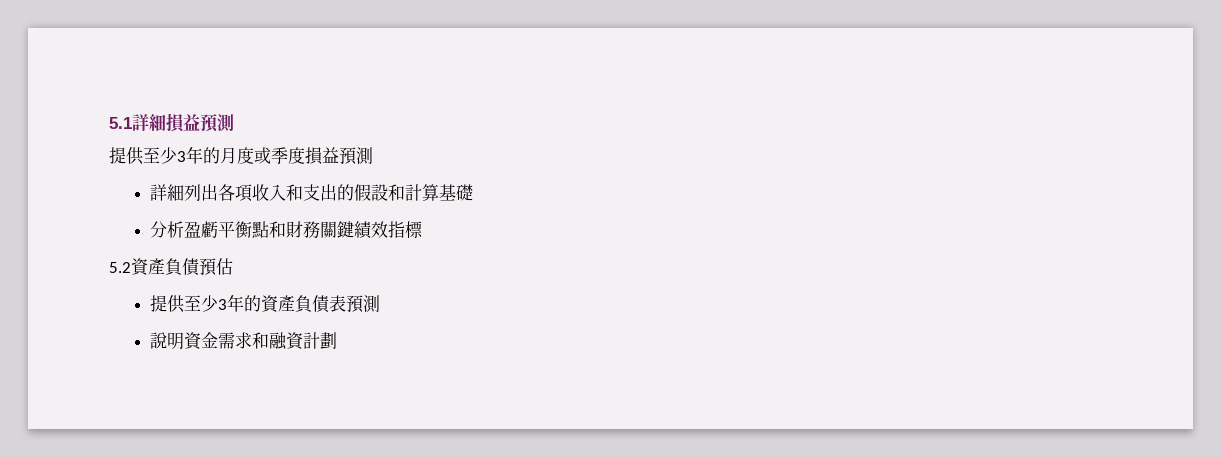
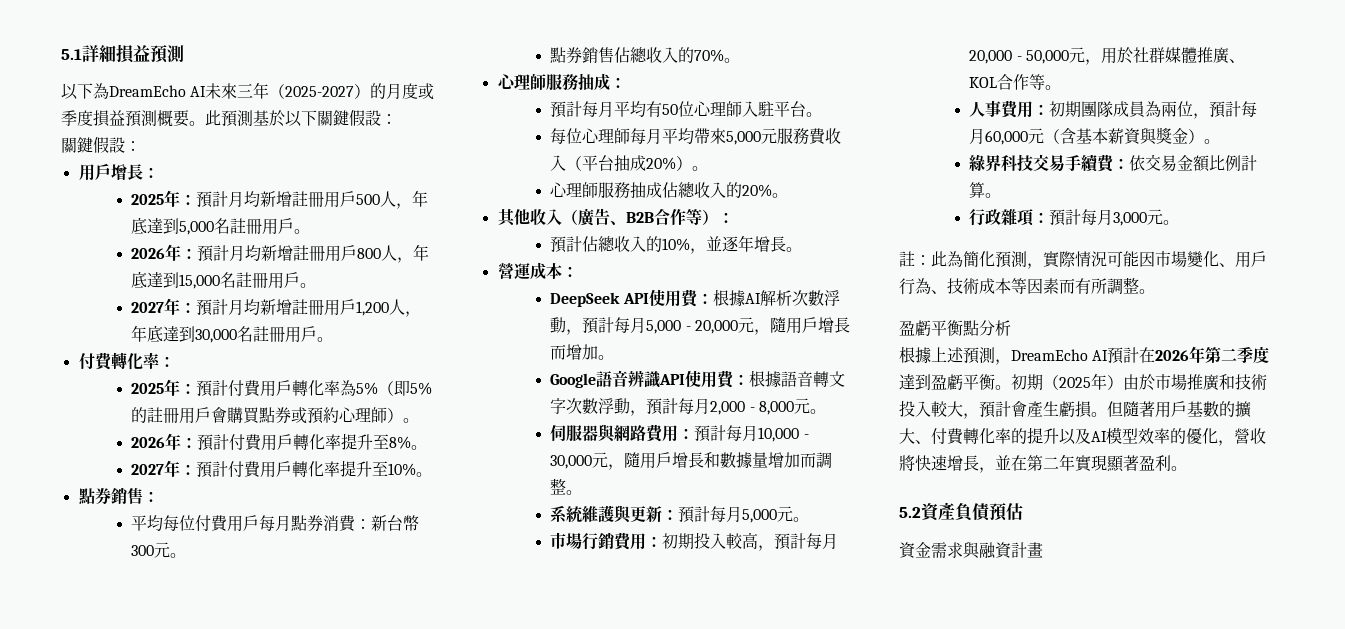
[109,146,203,165] 提供至少3年 -> [61,82,371,100] 以下為DreamEcho AI未來三年（2025-2027）
[150,184,474,202] [150,221,424,239] [109,258,233,276] [150,294,381,313] [150,332,338,350] // 詳細列出各項收入和支出的假設和計算基礎 // 分析盈虧平衡點和財務關鍵績效指標 // 5.2資產負債預估 // 提供至少3年的資產負債表預測 // 說明資金需求和融資計劃 -> [157,110,397,127] [61,137,141,153] [78,163,159,181] [131,190,429,209] [131,217,311,235] [131,244,430,263] [131,271,317,289] [131,298,422,317] [131,325,334,343] [78,352,175,370] [131,379,433,397] [131,407,420,424] [131,433,428,451] [131,460,433,478] [78,487,159,505] [131,515,420,532] [131,542,187,558] [550,47,741,64] [497,73,626,91] [550,101,823,118] [550,128,842,145] [550,155,709,171] [550,182,789,198] [497,208,734,227] [550,235,803,254] [497,262,578,280] [550,289,840,307] [550,317,851,335] [550,344,615,360] [550,370,846,388] [550,398,827,416] [550,424,809,443] [550,452,833,470] [550,478,583,495] [550,505,810,524] [550,532,839,551] [969,47,1246,65] [969,74,1062,90] [969,100,1258,119] [969,127,1221,145] [969,154,1258,172] [969,182,1002,198] [969,209,1180,226] [899,251,1267,269] [899,277,1155,295] [899,320,1011,336] [899,346,1270,365] [899,373,1267,391] [899,400,1252,419] [899,427,1266,446] [899,454,1187,473] [899,502,1023,522] [899,542,1043,559] 概要。此預測基於以下關鍵假設： // 關鍵假設： // 用戶增長： // 2025年：預計月均新增註冊用戶500人，年底達到5,000名註冊用戶。 // 2026年：預計月均新增註冊用戶800人，年底達到15,000名註冊用戶。 // 2027年：預計月均新增註冊用戶1,200人，年底達到30,000名註冊用戶。 // 付費轉化率： // 2025年：預計付費用戶轉化率為5%（即5%的註冊用戶會購買點券或預約心理師）。 // 2026年：預計付費用戶轉化率提升至8%。 // 2027年：預計付費用戶轉化率提升至10%。 // 點券銷售： // 平均每位付費用戶每月點券消費：新台幣300元。 // 點券銷售佔總收入的70%。 // 心理師服務抽成： // 預計每月平均有50位心理師入駐平台。 // 每位心理師每月平均帶來5,000元服務費收入（平台抽成20%）。 // 心理師服務抽成佔總收入的20%。 // 其他收入（廣告、B2B合作等）： // 預計佔總收入的10%，並逐年增長。 // 營運成本： // DeepSeek API使用費：根據AI解析次數浮動，預計每月5,000 - 20,000元，隨用戶增長而增加。 // Google語音辨識API使用費：根據語音轉文字次數浮動，預計每月2,000 - 8,000元。 // 伺服器與網路費用：預計每月10,000 - 30,000元，隨用戶增長和數據量增加而調整。 // 系統維護與更新：預計每月5,000元。 // 市場行銷費用：初期投入較高，預計每月20,000 - 50,000元，用於社群媒體推廣、KOL合作等。 // 人事費用：初期團隊成員為兩位，預計每月60,000元（含基本薪資與獎金）。 // 綠界科技交易手續費：依交易金額比例計算。 // 行政雜項：預計每月3,000元。 // 註：此為簡化預測，實際情況可能因市場變化、用戶行為、技術成本等因素而有所調整。 // 盈虧平衡點分析 // 根據上述預測，DreamEcho AI預計在2026年第二季度達到盈虧平衡。初期（2025年）由於市場推廣和技術投入較大，預計會產生虧損。但隨著用戶基數的擴大、付費轉化率的提升以及AI模型效率的優化，營收將快速增長，並在第二年實現顯著盈利。 // 5.2資產負債預估 // 資金需求與融資計畫

